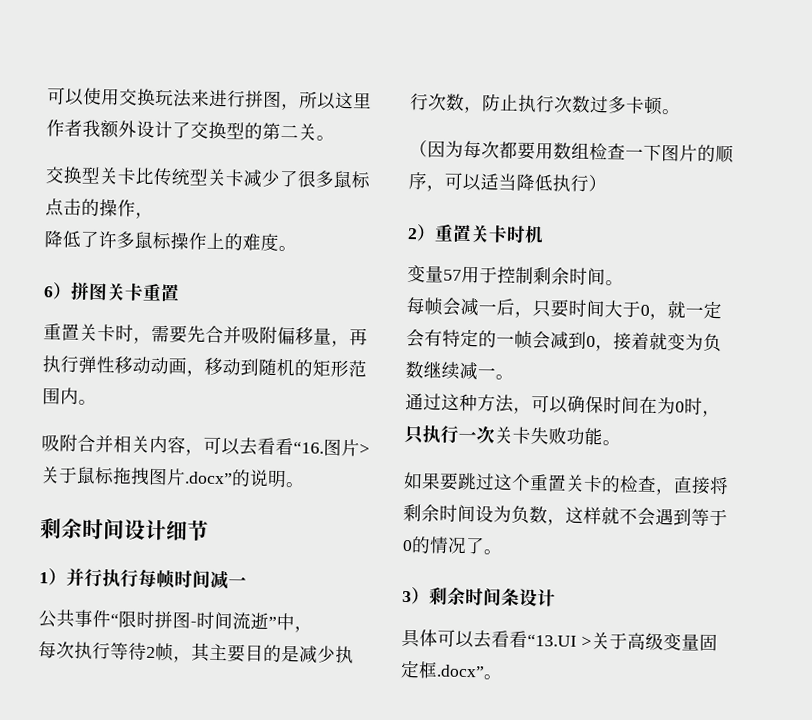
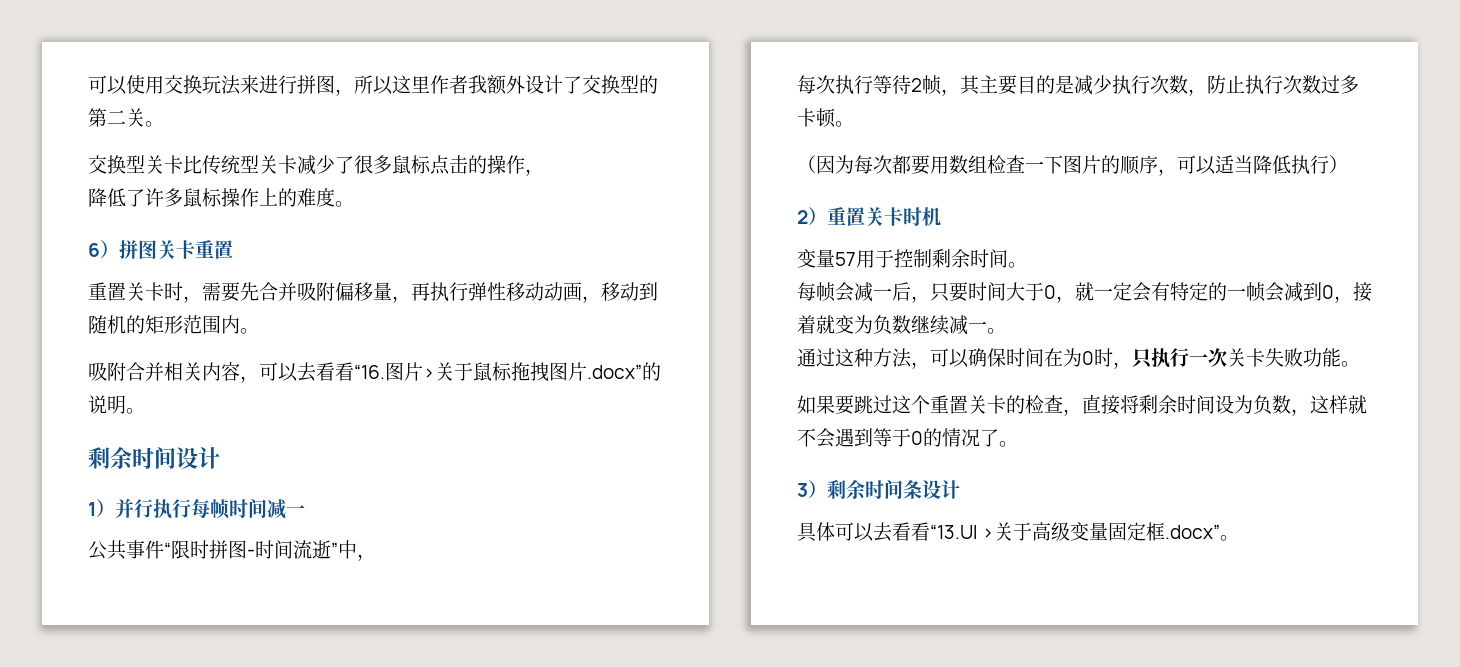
[166,519,209,541] 细节 -> (220, 458) none

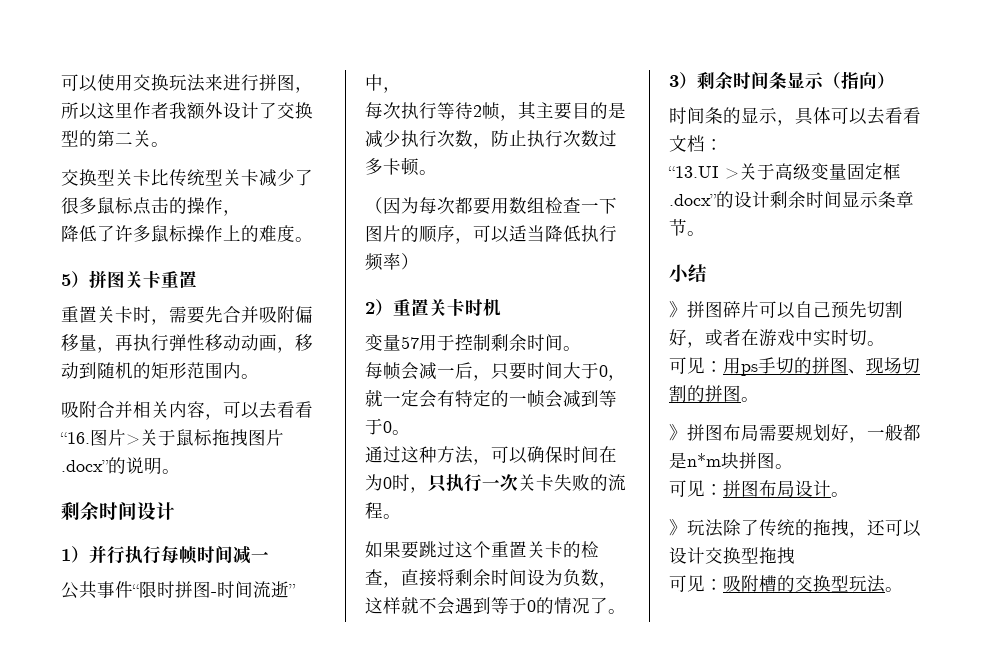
[88,243,100,257] 6 -> [61,274,71,286] 5
(1329, 164) none -> [365,253,401,271] 频率
[1322,282,1372,303] [797,315,987,335] 0，接着就变为负数继续减一 -> [599,390,617,407] [365,418,392,435] 等于0
[1303,348,1341,367] 功能 -> [590,474,626,491] [365,502,383,519] 的流程
[922,480,960,499] 设计 // -> [787,71,895,89] [669,107,795,126] 显示（指向） // 时间条的显示，
(930, 531) none -> [669,135,723,152] 文档： //
(1221, 531) none -> [716,191,914,208] [669,219,705,236] [669,264,707,283] [669,301,903,319] [669,329,885,348] [669,357,920,376] [669,385,759,402] [669,423,921,443] [669,452,793,469] [669,480,849,497] [669,519,921,538] [669,547,795,564] [669,575,885,593] 的设计剩余时间显示条章节。 // 小结 // 》拼图碎片可以自己预先切割好，或者在游戏中实时切。 // 可见：用ps手切的拼图、现场切割的拼图。 // 》拼图布局需要规划好，一般都是n*m块拼图。 // 可见：拼图布局设计。 // 》玩法除了传统的拖拽，还可以设计交换型拖拽 // 可见：吸附槽的交换型玩法

